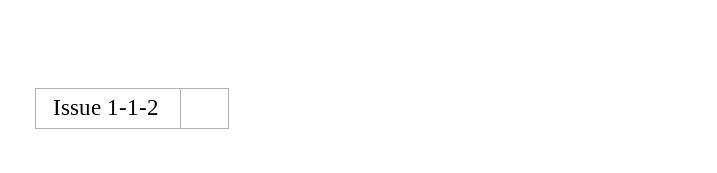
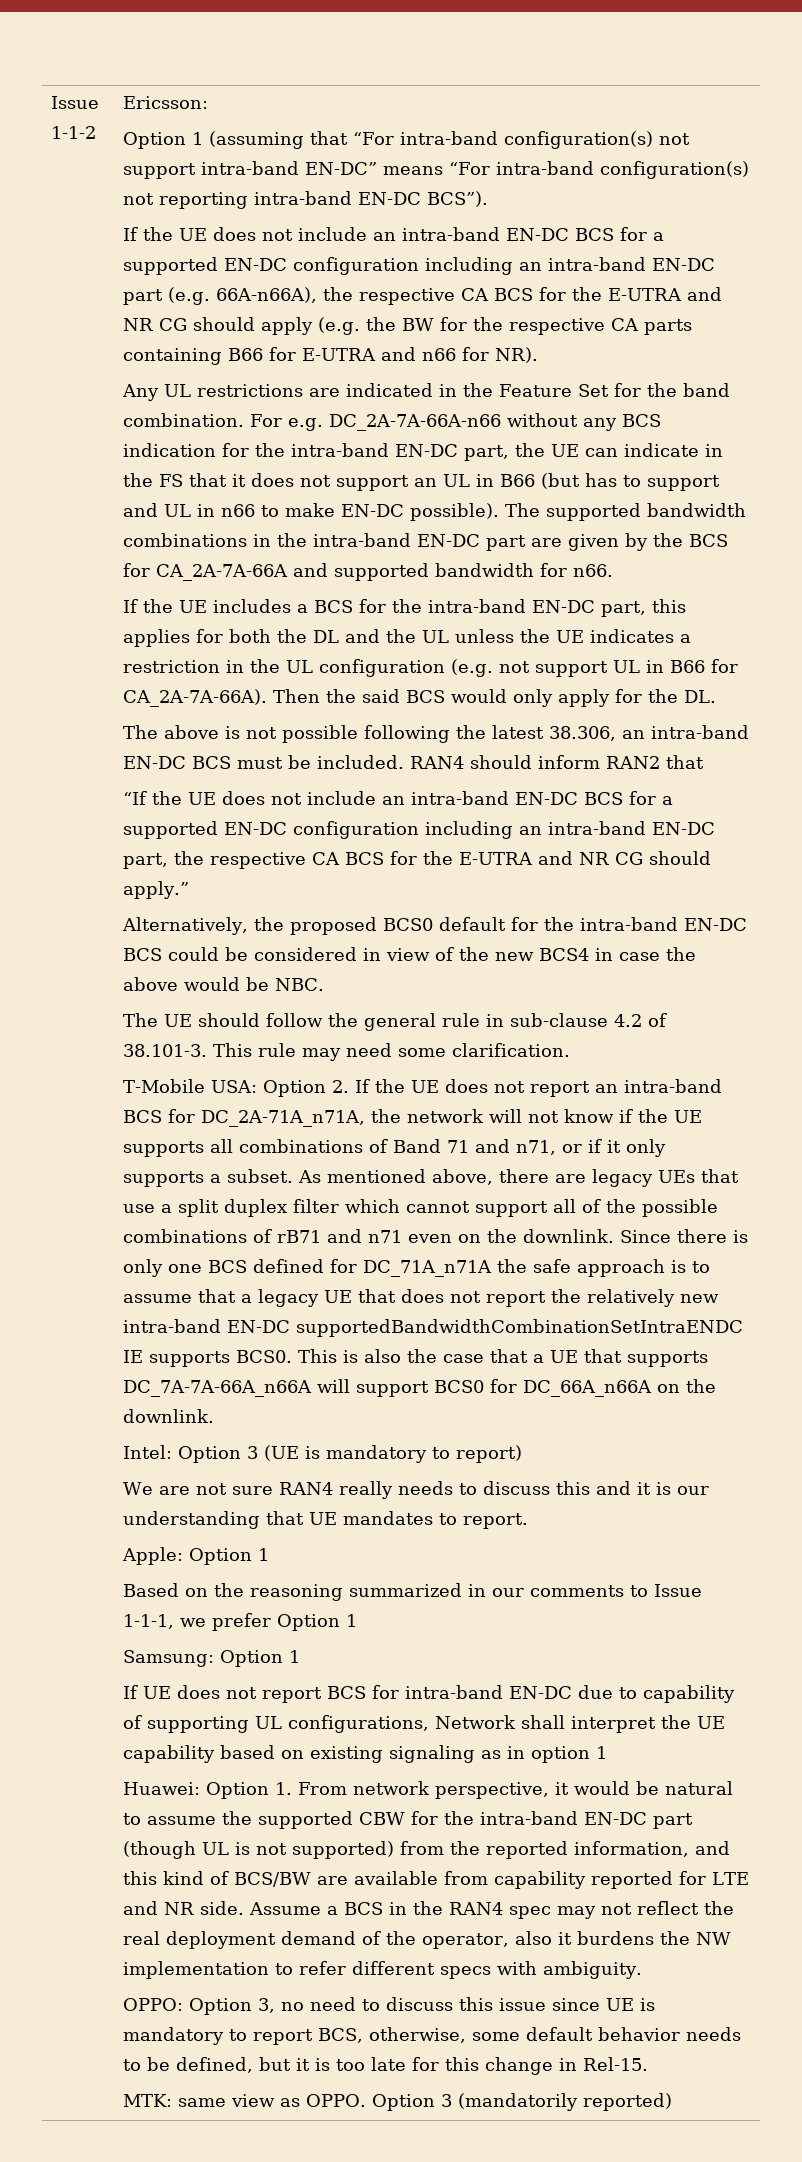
(160, 107) none -> [123,96,209,109] [123,131,691,149] [123,161,750,179] [123,191,489,209] [123,227,665,241] [123,257,716,275] [123,287,723,305] [123,317,693,335] [123,347,539,365] [122,383,731,401] [123,413,662,431] [123,443,724,461] [123,473,721,491] [123,503,747,521] [123,533,729,551] [123,563,614,581] [123,599,687,617] [123,629,692,647] [123,659,739,677] [123,689,717,707] [123,725,750,743] [123,755,705,769] [123,791,674,805] [123,821,716,839] [123,851,712,869] [123,881,190,899] [122,917,748,935] [123,947,697,961] [123,977,325,991] [123,1013,668,1031] [123,1043,571,1061] [123,1079,723,1097] [123,1109,703,1127] [123,1139,667,1157] [123,1169,740,1187] [123,1199,719,1217] [123,1229,749,1243] [123,1259,711,1277] [123,1289,720,1307] [123,1319,744,1337] [123,1349,709,1367] [123,1379,717,1397] [123,1409,215,1423] [123,1445,523,1463] [123,1481,710,1499] [123,1511,529,1529] [122,1547,270,1565] [123,1583,703,1601] [123,1613,358,1631] [123,1650,301,1667] [123,1685,736,1703] [123,1715,726,1733] [123,1745,608,1763] [123,1781,734,1799] [123,1811,694,1829] [123,1841,731,1859] [123,1871,750,1889] [123,1901,735,1919] [123,1931,732,1949] [123,1961,643,1979] [123,1997,656,2015] [123,2027,742,2045] [123,2057,649,2075] [123,2093,673,2111] Ericsson: // Option 1 (assuming that “For intra-band configuration(s) not support intra-band EN-DC” means “For intra-band configuration(s) not reporting intra-band EN-DC BCS”). // If the UE does not include an intra-band EN-DC BCS for a supported EN-DC configuration including an intra-band EN-DC part (e.g. 66A-n66A), the respective CA BCS for the E-UTRA and NR CG should apply (e.g. the BW for the respective CA parts containing B66 for E-UTRA and n66 for NR). // Any UL restrictions are indicated in the Feature Set for the band combination. For e.g. DC_2A-7A-66A-n66 without any BCS indication for the intra-band EN-DC part, the UE can indicate in the FS that it does not support an UL in B66 (but has to support and UL in n66 to make EN-DC possible). The supported bandwidth combinations in the intra-band EN-DC part are given by the BCS for CA_2A-7A-66A and supported bandwidth for n66. // If the UE includes a BCS for the intra-band EN-DC part, this applies for both the DL and the UL unless the UE indicates a restriction in the UL configuration (e.g. not support UL in B66 for CA_2A-7A-66A). Then the said BCS would only apply for the DL. // The above is not possible following the latest 38.306, an intra-band EN-DC BCS must be included. RAN4 should inform RAN2 that // “If the UE does not include an intra-band EN-DC BCS for a supported EN-DC configuration including an intra-band EN-DC part, the respective CA BCS for the E-UTRA and NR CG should apply.” // Alternatively, the proposed BCS0 default for the intra-band EN-DC BCS could be considered in view of the new BCS4 in case the above would be NBC. // The UE should follow the general rule in sub-clause 4.2 of 38.101-3. This rule may need some clarification. // T-Mobile USA: Option 2. If the UE does not report an intra-band BCS for DC_2A-71A_n71A, the network will not know if the UE supports all combinations of Band 71 and n71, or if it only supports a subset. As mentioned above, there are legacy UEs that use a split duplex filter which cannot support all of the possible combinations of rB71 and n71 even on the downlink. Since there is only one BCS defined for DC_71A_n71A the safe approach is to assume that a legacy UE that does not report the relatively new intra-band EN-DC supportedBandwidthCombinationSetIntraENDC IE supports BCS0. This is also the case that a UE that supports DC_7A-7A-66A_n66A will support BCS0 for DC_66A_n66A on the downlink. // Intel: Option 3 (UE is mandatory to report) // We are not sure RAN4 really needs to discuss this and it is our understanding that UE mandates to report. // Apple: Option 1 // Based on the reasoning summarized in our comments to Issue 1-1-1, we prefer Option 1 // Samsung: Option 1 // If UE does not report BCS for intra-band EN-DC due to capability of supporting UL configurations, Network shall interpret the UE capability based on existing signaling as in option 1 // Huawei: Option 1. From network perspective, it would be natural to assume the supported CBW for the intra-band EN-DC part (though UL is not supported) from the reported information, and this kind of BCS/BW are available from capability reported for LTE and NR side. Assume a BCS in the RAN4 spec may not reflect the real deployment demand of the operator, also it burdens the NW implementation to refer different specs with ambiguity. // OPPO: Option 3, no need to discuss this issue since UE is mandatory to report BCS, otherwise, some default behavior needs to be defined, but it is too late for this change in Rel-15. // MTK: same view as OPPO. Option 3 (mandatorily reported)

